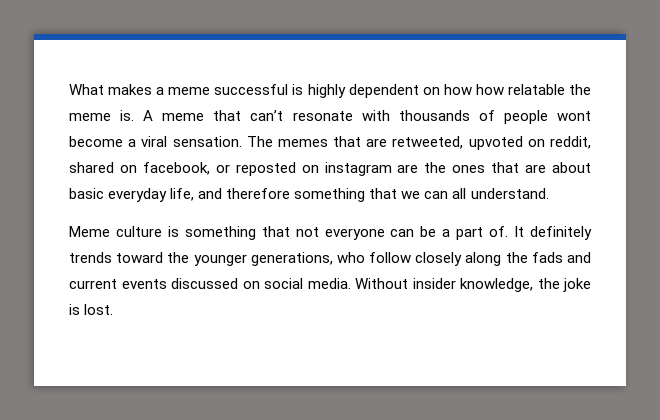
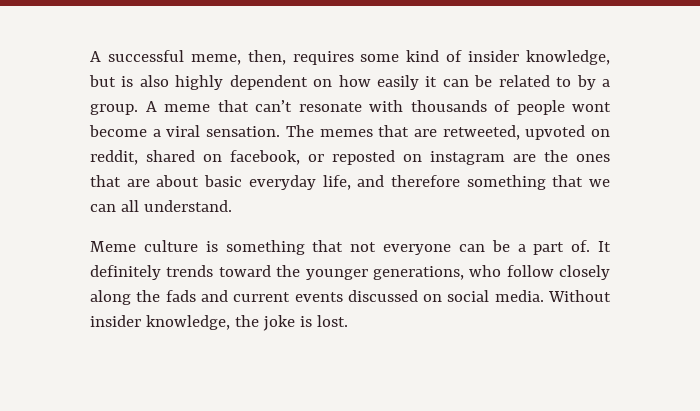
[69,84,591,98] [69,110,135,121] What makes a meme successful is highly dependent on how how relatable the meme is. -> [90,50,611,65] [89,75,611,90] [90,104,138,115] A successful meme, then, requires some kind of insider knowledge, but is also highly dependent on how easily it can be related to by a group.

